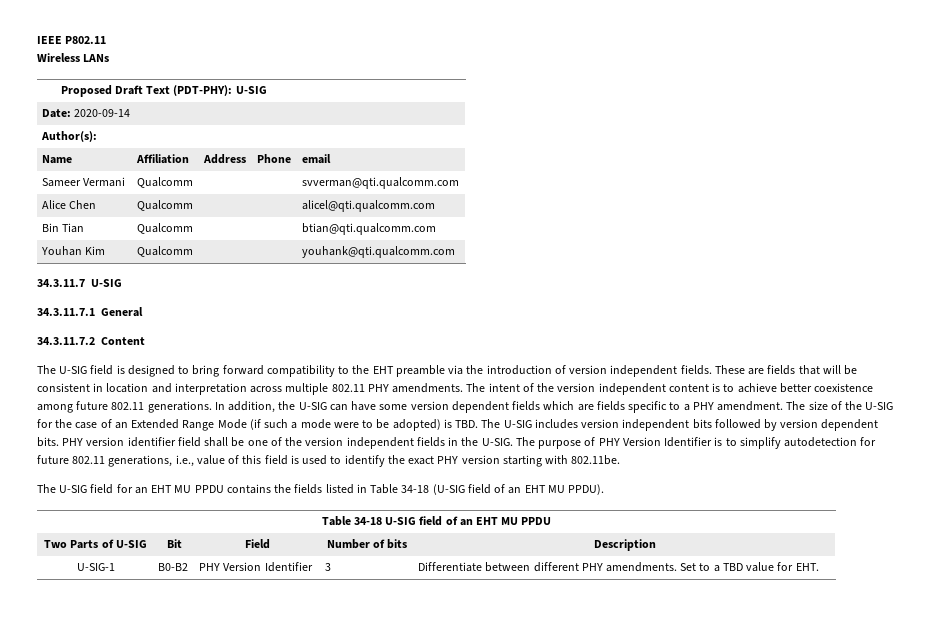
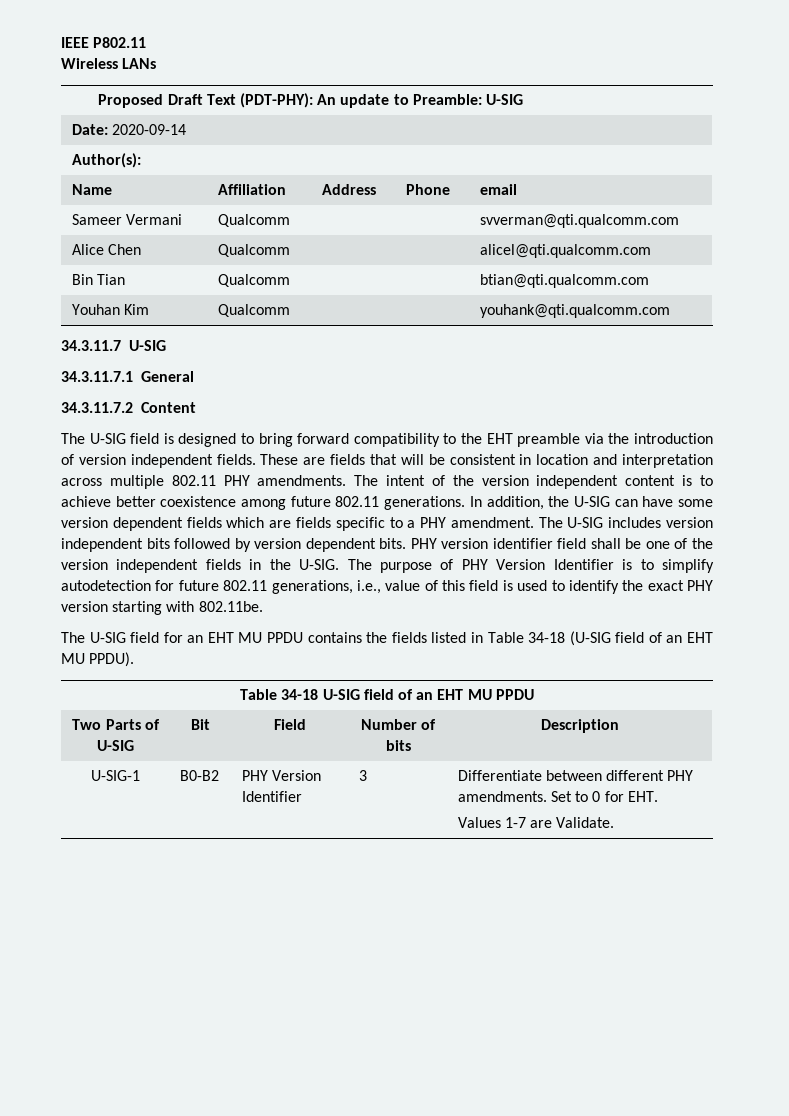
(233, 90) none -> [317,94,482,108] An update to Preamble:
[808,401,894,410] [37,419,501,431] size of the U-SIG for the case of an Extended Range Mode (if such a mode were to be adopted) is TBD. The -> (563, 522) none
[713,562,775,572] a TBD value -> [592,791,601,802] 0
(819, 567) none -> [457,817,615,828] // Values 1-7 are Validate.

